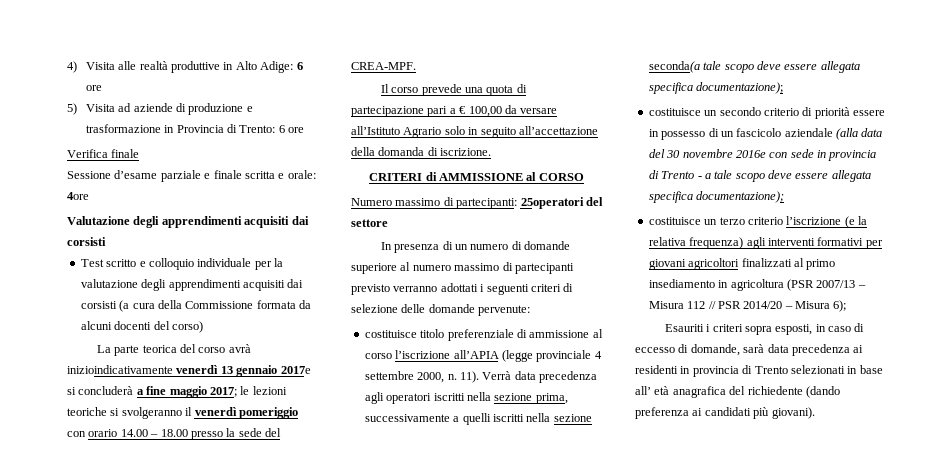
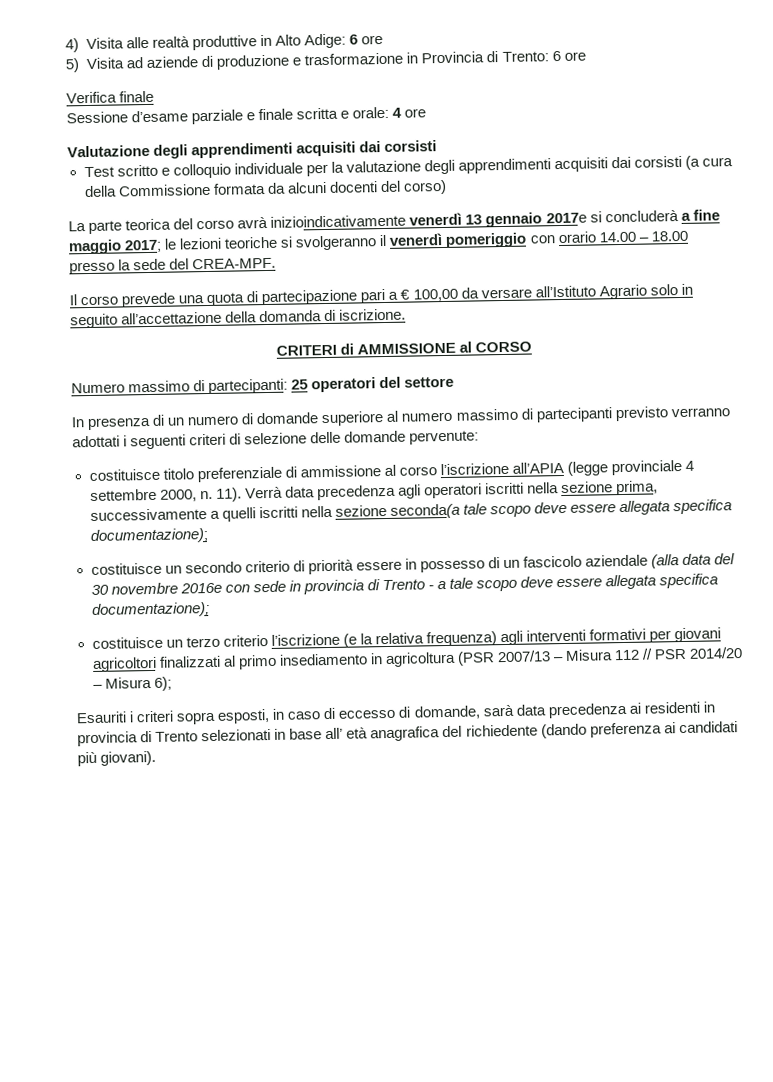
[67,192,89,200] 4ore -> [392,107,427,118] 4 ore
[520,197,584,209] 25operatori -> [291,377,377,393] 25 operatori

